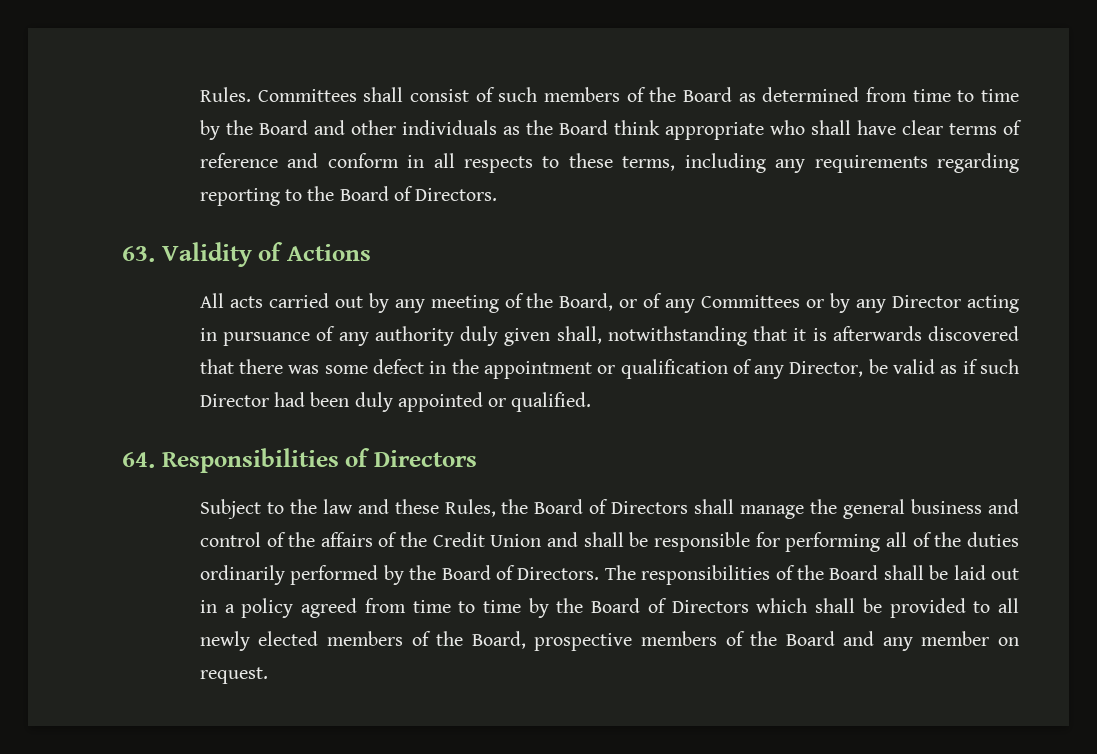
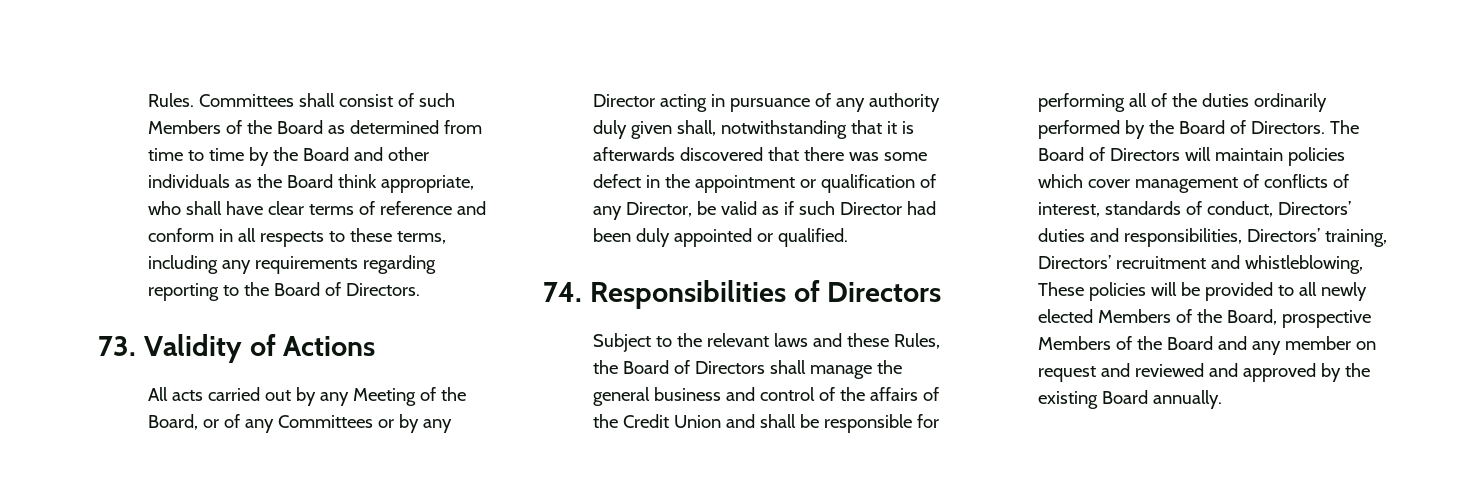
[543,87,620,102] members -> [148,120,222,134] Members
[664,122,764,140] appropriate -> [381,175,475,193] appropriate,
[122,246,155,262] 63. -> [98,336,136,356] 73.
[430,295,499,313] meeting -> [353,388,417,406] Meeting
[122,452,155,468] 64. -> [543,282,582,302] 74.
[322,499,353,514] law -> [707,333,809,347] relevant laws
[641,565,1019,585] [199,598,856,618] responsibilities of the Board shall be laid out in a policy agreed from time to time by the Board of Directors which shall -> [1038,147,1346,166] [1038,174,1350,193] [1038,201,1352,217] [1038,228,1388,247] [1038,255,1364,274] [1038,282,1178,301] Board of Directors will maintain policies which cover management of conflicts of interest, standards of conduct, Directors’ duties and responsibilities, Directors’ training, Directors’ recruitment and whistleblowing, These policies will
[327,631,404,646] members -> [1098,309,1172,323] Members
[640,631,717,646] members -> [1038,336,1112,350] Members
[199,667,268,684] request. -> [1038,363,1371,382] [1038,390,1223,409] request and reviewed and approved by the existing Board annually.

